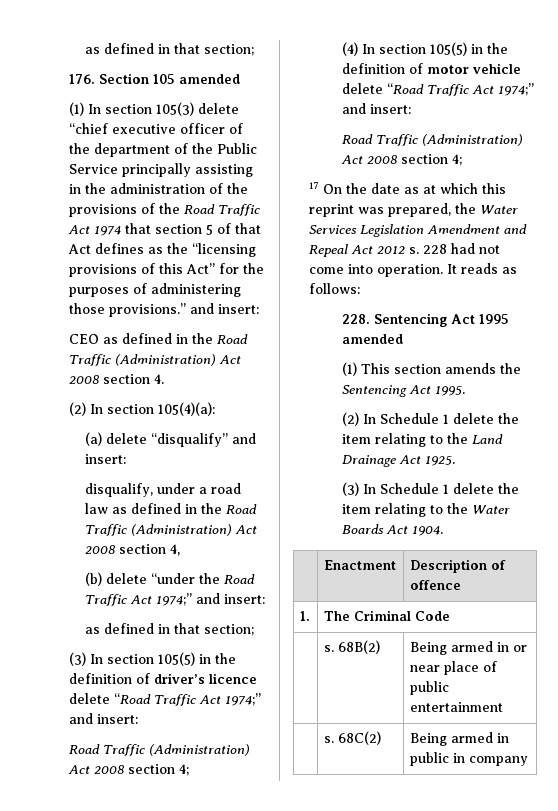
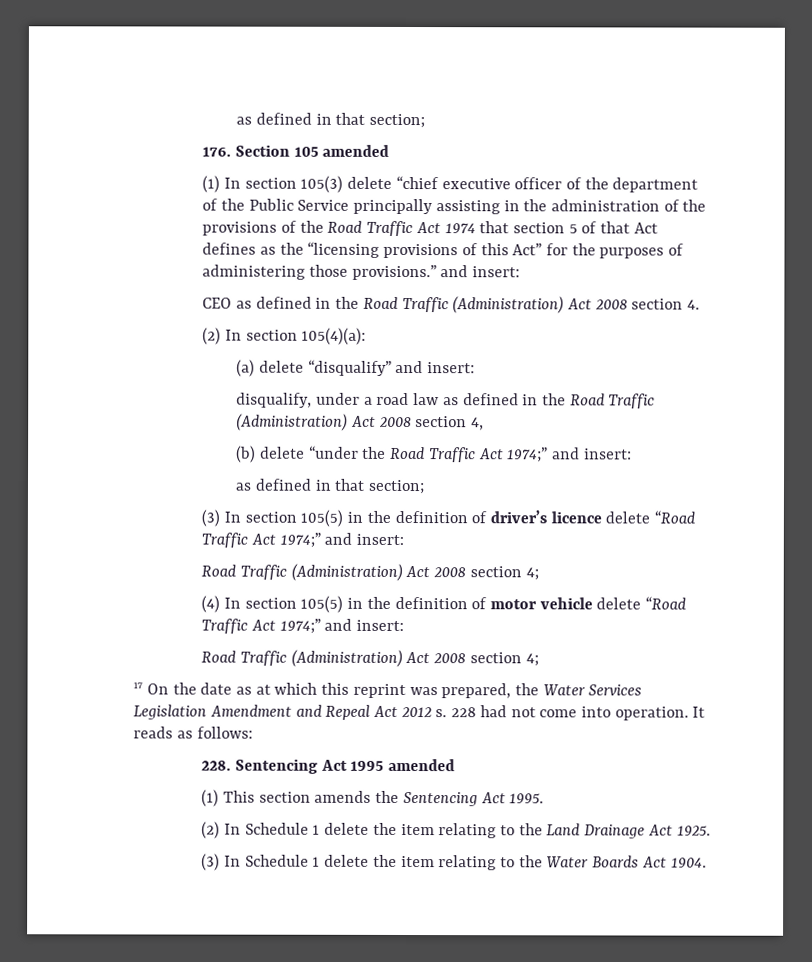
[323,560,396,570] [409,559,506,573] [409,580,461,590] [299,611,310,621] [323,610,450,621] [323,640,380,654] [409,641,527,655] [409,661,497,675] [409,681,449,695] [409,702,503,712] [323,731,381,745] [409,732,509,746] [409,752,528,766] // | Enactment | Description of offence // 1. | The Criminal Code // | s. 68B(2) | Being armed in or near place of public entertainment // | s. 68C(2) | Being armed in public in company -> (707, 862) none

